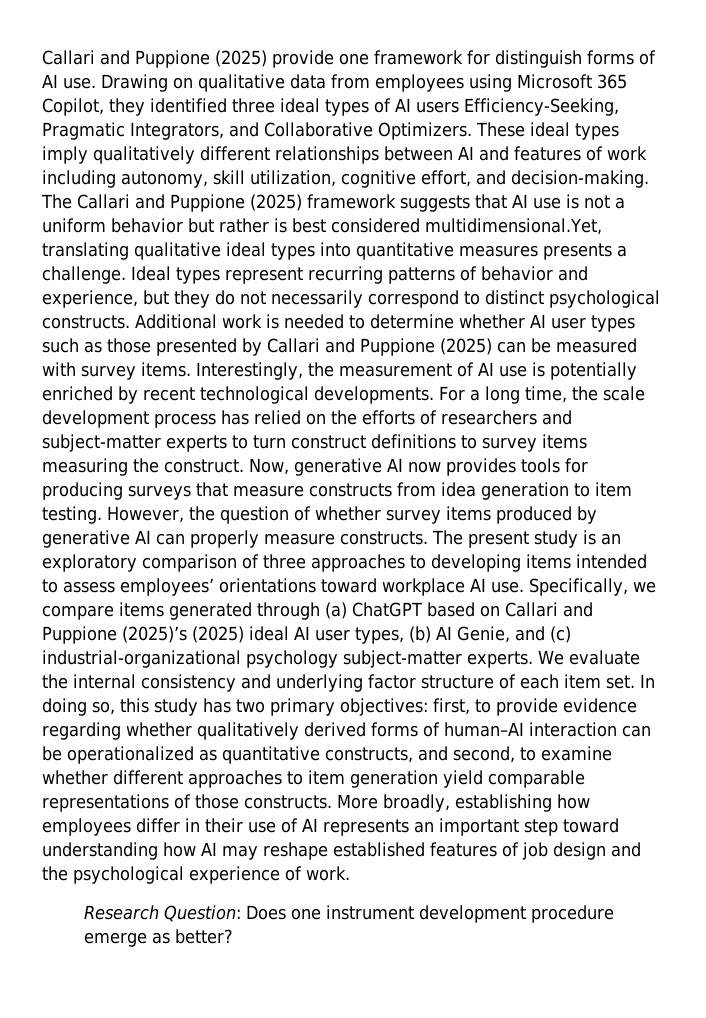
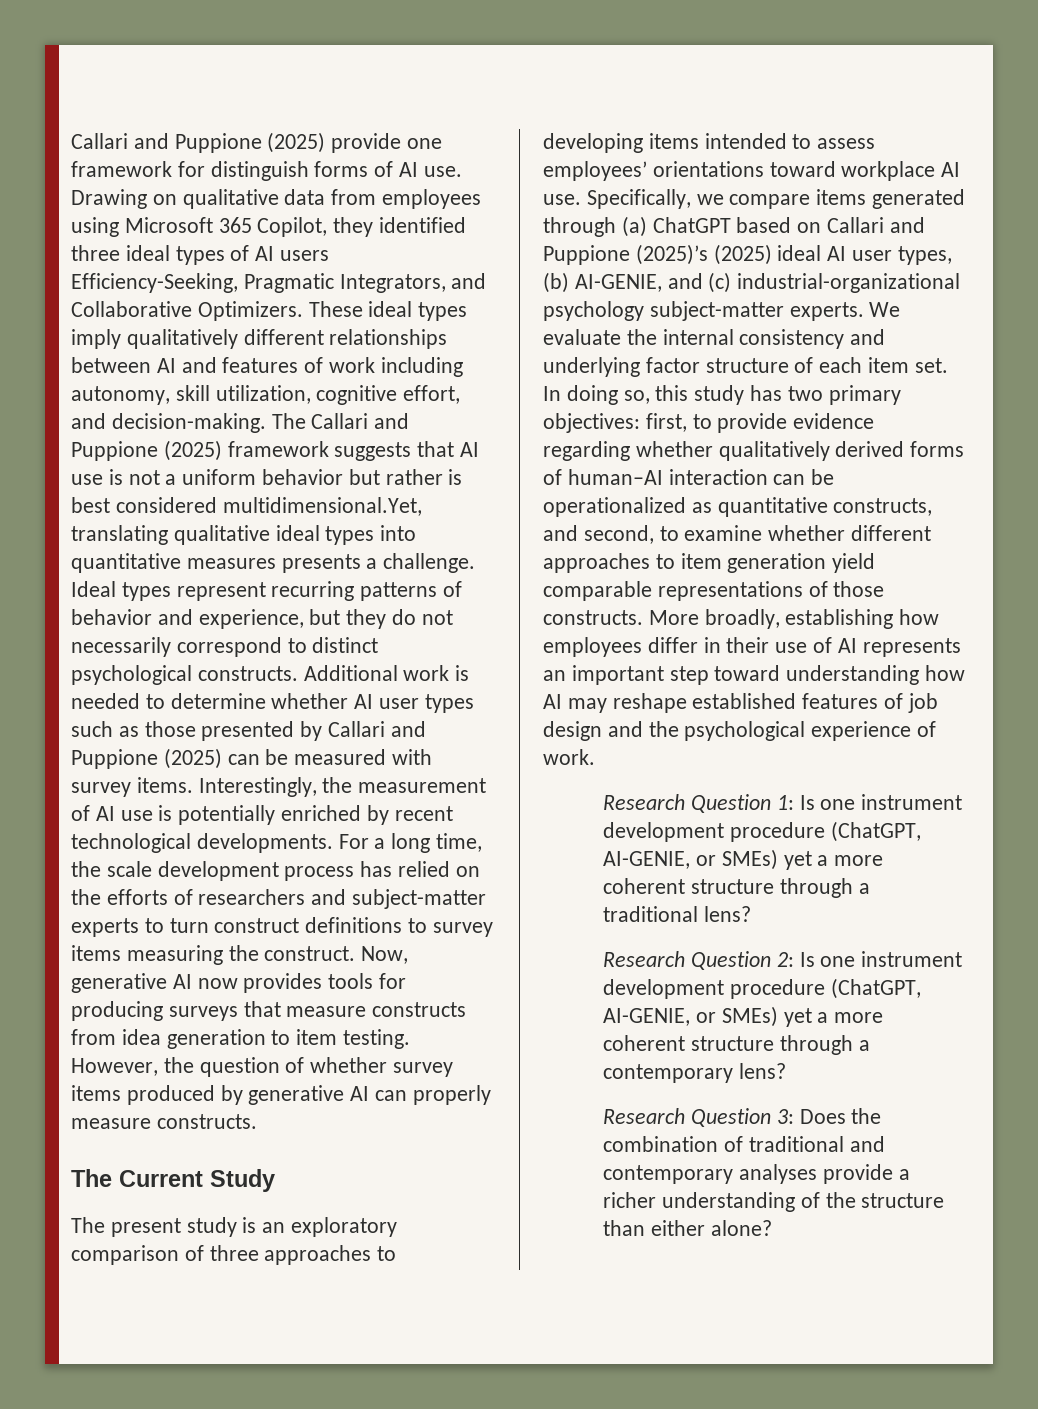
(428, 538) none -> [71,1169,275,1192] // The Current Study //
[436,626,510,643] AI Genie, -> [574,274,662,292] AI-GENIE,
[163,905,614,923] [83,929,233,947] Question: Does one instrument development procedure emerge as better? -> [690,794,963,813] [603,821,921,842] [603,849,884,870] [603,878,870,898] [603,906,751,922] [603,951,963,970] [603,978,921,999] [603,1006,884,1027] [603,1035,870,1055] [603,1063,786,1083] [603,1108,882,1127] [603,1136,885,1152] [603,1164,910,1184] [603,1192,945,1212] [603,1220,772,1236] Question 1: Is one instrument development procedure (ChatGPT, AI-GENIE, or SMEs) yet a more coherent structure through a traditional lens? // Research Question 2: Is one instrument development procedure (ChatGPT, AI-GENIE, or SMEs) yet a more coherent structure through a contemporary lens? // Research Question 3: Does the combination of traditional and contemporary analyses provide a richer understanding of the structure than either alone?

